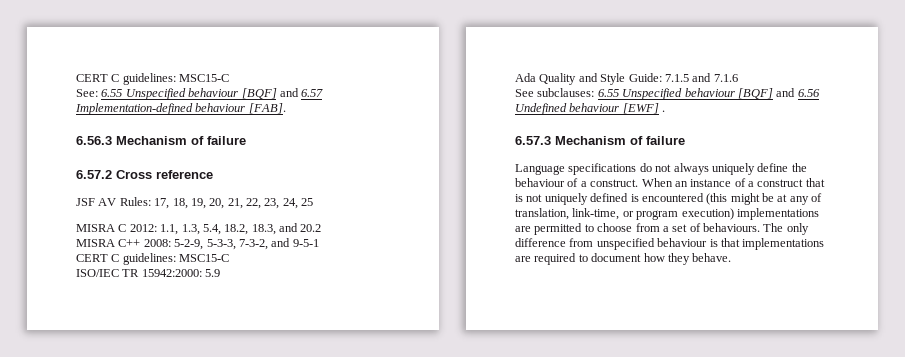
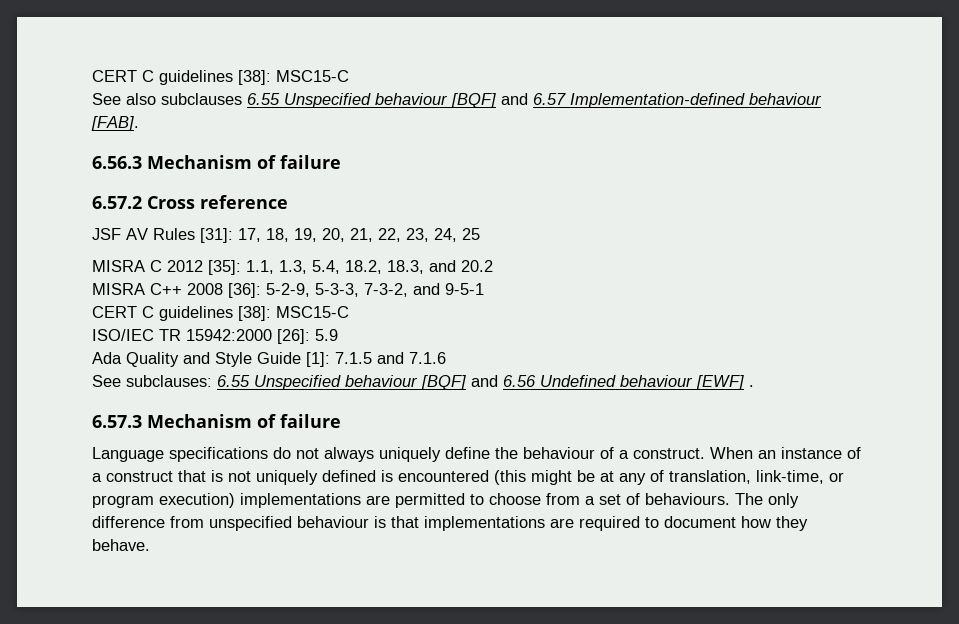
[76,73,230,85] [76,89,98,97] CERT C guidelines: MSC15-C // See: -> [92,70,349,85] [92,93,242,105] CERT C guidelines [38]: MSC15-C // See also subclauses
[119,197,151,206] Rules: -> [153,228,233,243] Rules [31]:
[129,224,157,232] 2012: -> [167,260,241,275] 2012 [35]:
[143,239,171,247] 2008: -> [187,283,261,298] 2008 [36]:
[122,253,176,265] guidelines: -> [159,306,271,321] guidelines [38]:
[141,269,202,277] 15942:2000: -> [186,329,310,344] 15942:2000 [26]:
[628,73,662,82] Guide: -> [257,352,330,367] Guide [1]:

